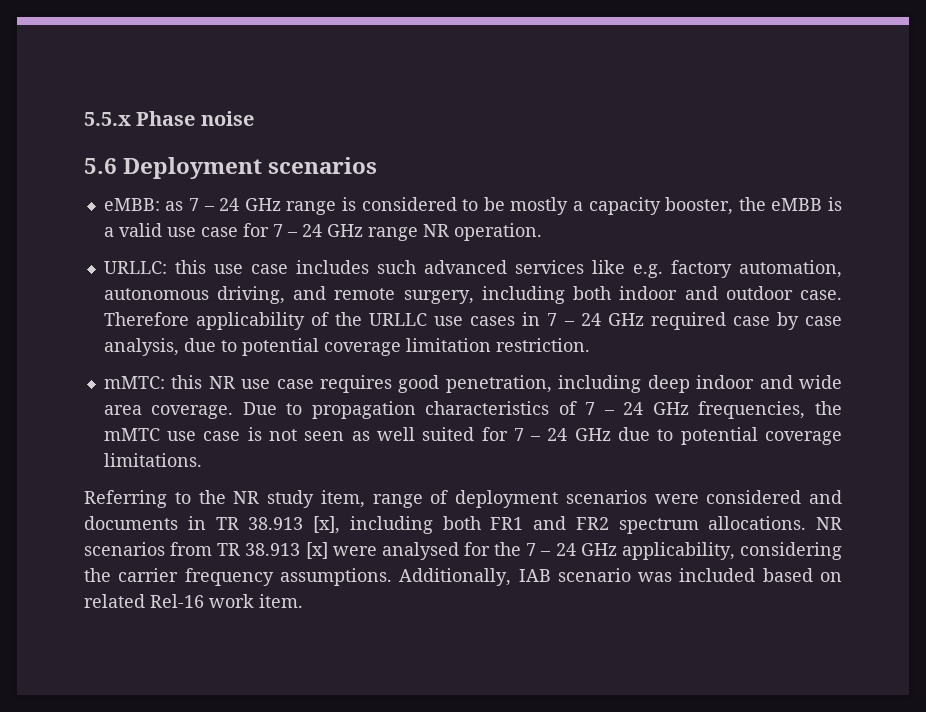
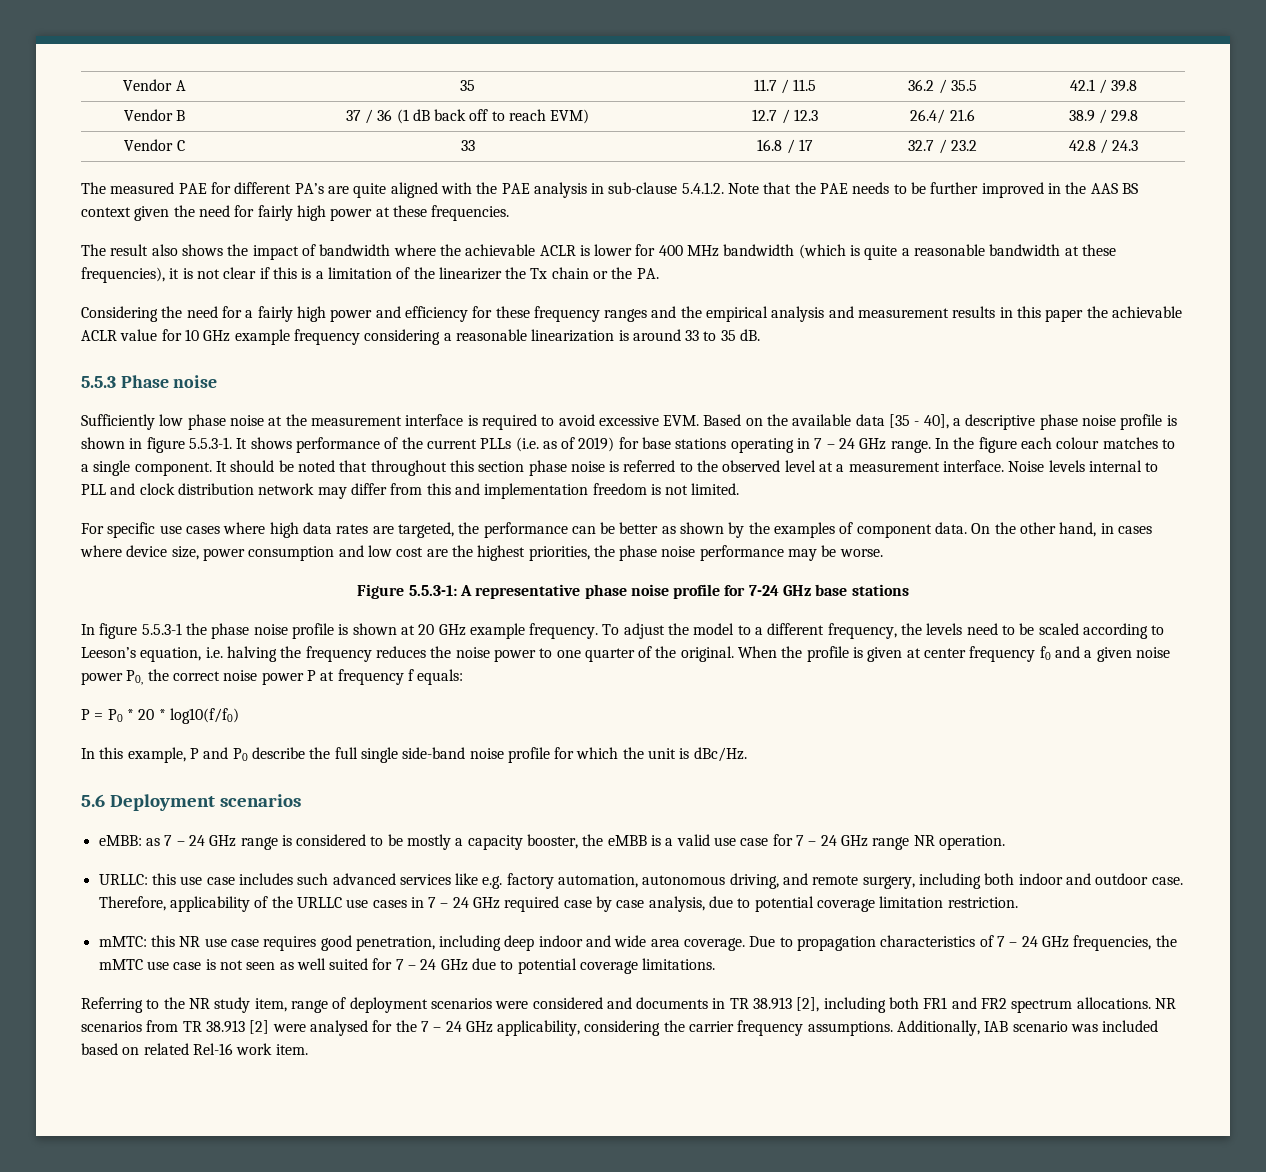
[84,111,254,126] 5.5.x Phase noise -> [123,79,186,91] [460,80,475,91] [753,79,817,94] [908,79,977,94] [1069,79,1138,94] [123,109,186,121] [345,109,590,124] [752,109,818,124] [910,109,975,124] [1068,109,1139,124] [124,139,185,151] [460,140,475,151] [757,139,813,154] [908,139,977,154] [1068,139,1139,154] [81,182,1138,198] [81,205,510,221] [81,244,1117,260] [81,267,659,283] [81,306,1183,322] [81,329,761,345] [81,375,218,388] [81,414,1177,430] [81,437,1175,453] [81,460,1159,476] [81,483,740,499] [81,522,1152,538] [80,545,883,561] [357,584,909,599] [81,623,1165,639] [81,646,1170,662] [81,669,464,685] [81,708,239,724] [81,747,747,763] Vendor A | 35 | 11.7 / 11.5 | 36.2 / 35.5 | 42.1 / 39.8 // Vendor B | 37 / 36 (1 dB back off to reach EVM) | 12.7 / 12.3 | 26.4/ 21.6 | 38.9 / 29.8 // Vendor C | 33 | 16.8 / 17 | 32.7 / 23.2 | 42.8 / 24.3 // The measured PAE for different PA’s are quite aligned with the PAE analysis in sub-clause 5.4.1.2. Note that the PAE needs to be further improved in the AAS BS context given the need for fairly high power at these frequencies. // The result also shows the impact of bandwidth where the achievable ACLR is lower for 400 MHz bandwidth (which is quite a reasonable bandwidth at these frequencies), it is not clear if this is a limitation of the linearizer the Tx chain or the PA. // Considering the need for a fairly high power and efficiency for these frequency ranges and the empirical analysis and measurement results in this paper the achievable ACLR value for 10 GHz example frequency considering a reasonable linearization is around 33 to 35 dB. // 5.5.3 Phase noise // Sufficiently low phase noise at the measurement interface is required to avoid excessive EVM. Based on the available data [35 - 40], a descriptive phase noise profile is shown in figure 5.5.3-1. It shows performance of the current PLLs (i.e. as of 2019) for base stations operating in 7 – 24 GHz range. In the figure each colour matches to a single component. It should be noted that throughout this section phase noise is referred to the observed level at a measurement interface. Noise levels internal to PLL and clock distribution network may differ from this and implementation freedom is not limited. // For specific use cases where high data rates are targeted, the performance can be better as shown by the examples of component data. On the other hand, in cases where device size, power consumption and low cost are the highest priorities, the phase noise performance may be worse. // Figure 5.5.3-1: A representative phase noise profile for 7-24 GHz base stations // In figure 5.5.3-1 the phase noise profile is shown at 20 GHz example frequency. To adjust the model to a different frequency, the levels need to be scaled according to Leeson’s equation, i.e. halving the frequency reduces the noise power to one quarter of the original. When the profile is given at center frequency f0 and a given noise power P0, the correct noise power P at frequency f equals: // P = P0 * 20 * log10(f/f0) // In this example, P and P0 describe the full single side-band noise profile for which the unit is dBc/Hz.
[103,312,189,326] Therefore -> [98,896,166,911] Therefore,
[313,516,340,534] [x], -> [796,997,820,1012] [2],
[305,542,328,559] [x] -> [249,1020,270,1034] [2]

